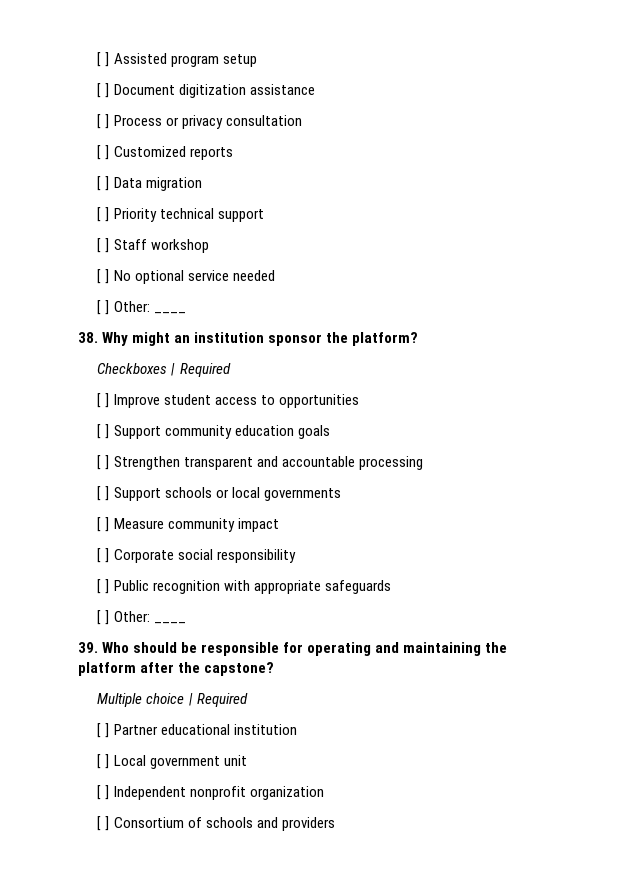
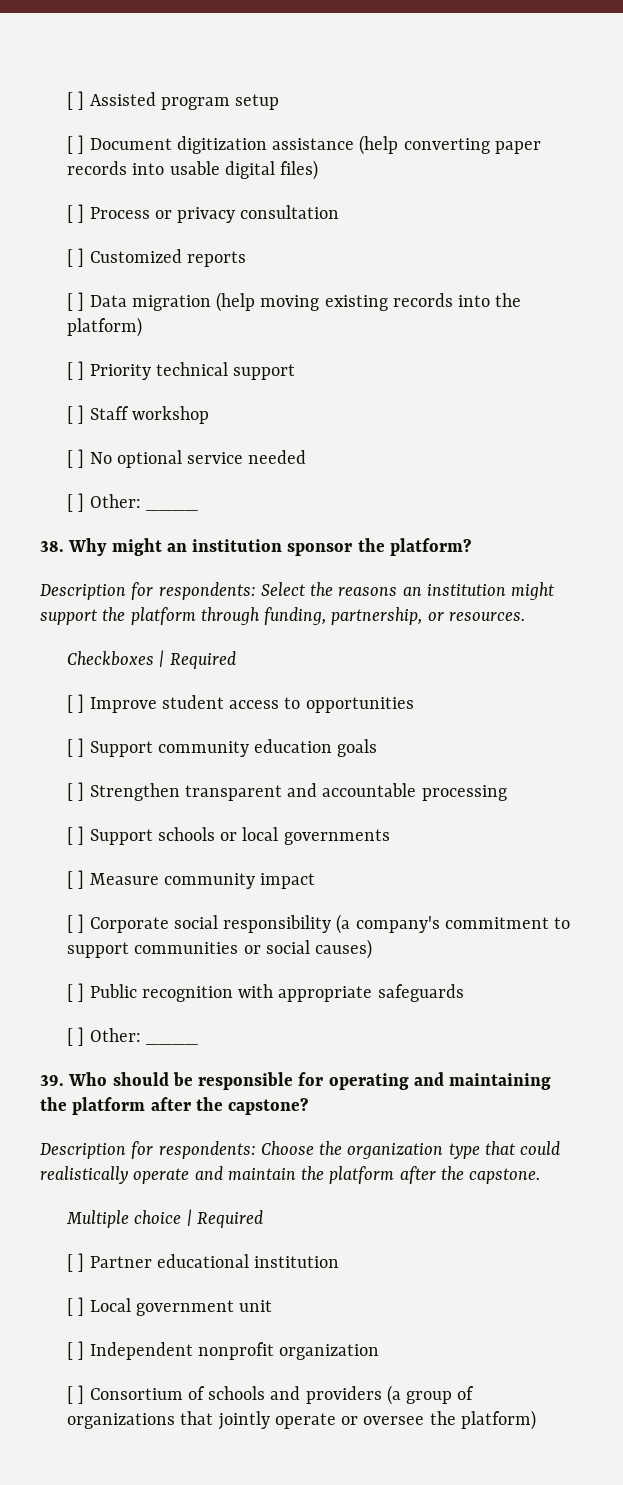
(315, 89) none -> [359,135,541,155] [66,160,319,180] (help converting paper records into usable digital files)
(202, 184) none -> [216,292,522,312] [66,317,142,337] (help moving existing records into the platform)
(419, 339) none -> [40,582,555,600] [40,607,525,625] // Description for respondents: Select the reasons an institution might support the platform through funding, partnership, or resources.
(296, 556) none -> [336,914,571,934] [66,939,373,959] (a company's commitment to support communities or social causes)
(275, 669) none -> [40,1141,561,1159] [40,1166,541,1184] // Description for respondents: Choose the organization type that could realistically operate and maintain the platform after the capstone.
(335, 824) none -> [386,1385,475,1405] [66,1410,536,1430] (a group of organizations that jointly operate or oversee the platform)

